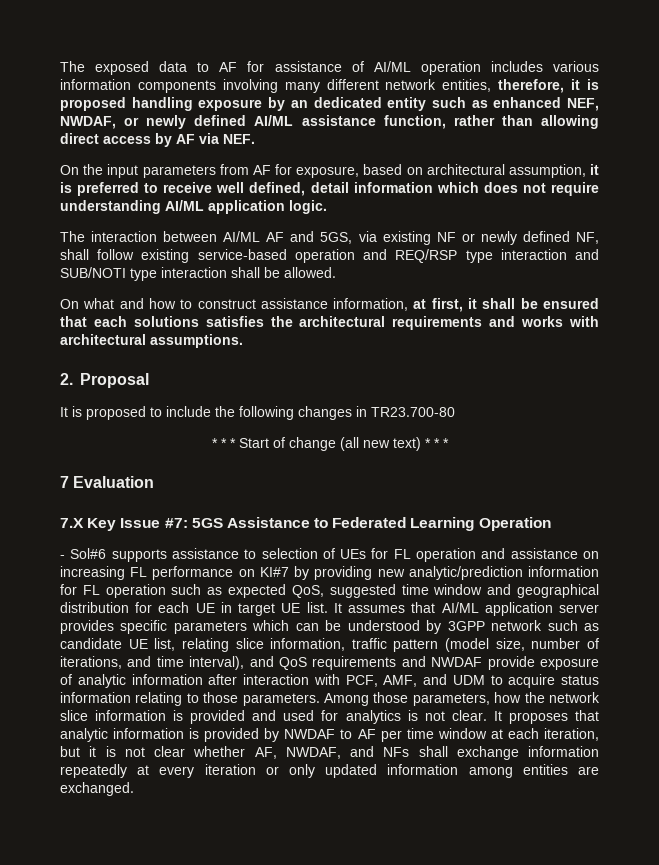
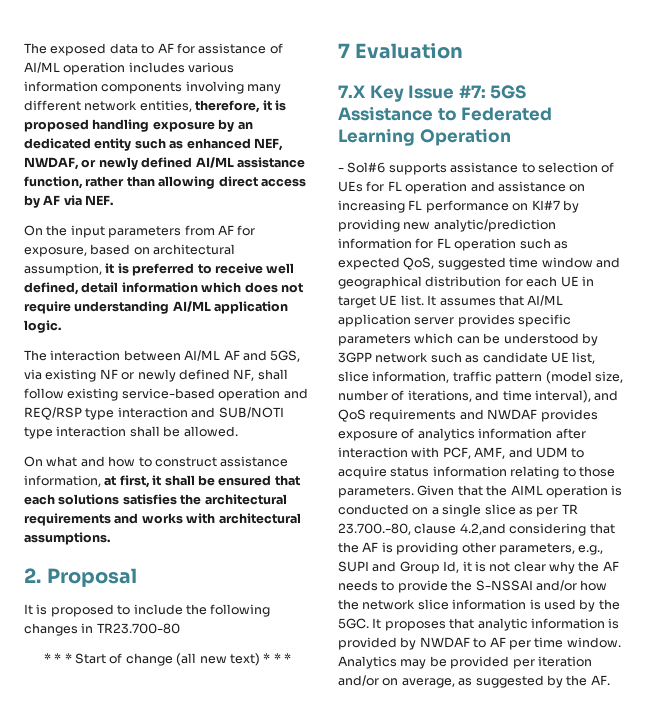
[181,638,229,652] relating -> (596, 358) none
[487,656,535,670] provide -> [540,409,598,422] provides
[77,674,126,688] analytic -> [417,428,475,441] analytics
[324,692,490,706] Among those parameters, -> [417,485,623,498] [338,504,578,517] [338,523,615,536] [338,542,604,555] [338,561,619,574] [338,580,577,593] Given that the AIML operation is conducted on a single slice as per TR 23.700.-80, clause 4.2,and considering that the AF is providing other parameters, e.g., SUPI and Group Id, it is not clear why the AF needs to provide the S-NSSAI and/or
[190,710,487,724] provided and used for analytics is not clear. -> [543,599,620,612] [338,618,369,629] used by the 5GC.
[437,728,600,741] [60,746,599,760] [60,764,599,778] [60,782,134,796] window at each iteration, but it is not clear whether AF, NWDAF, and NFs shall exchange information repeatedly at every iteration or only updated information among entities are exchanged. -> [566,637,621,648] [338,656,592,669] [338,675,610,688] window. Analytics may be provided per iteration and/or on average, as suggested by the AF.

